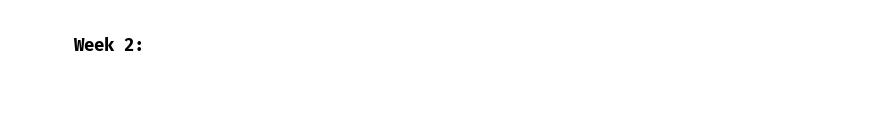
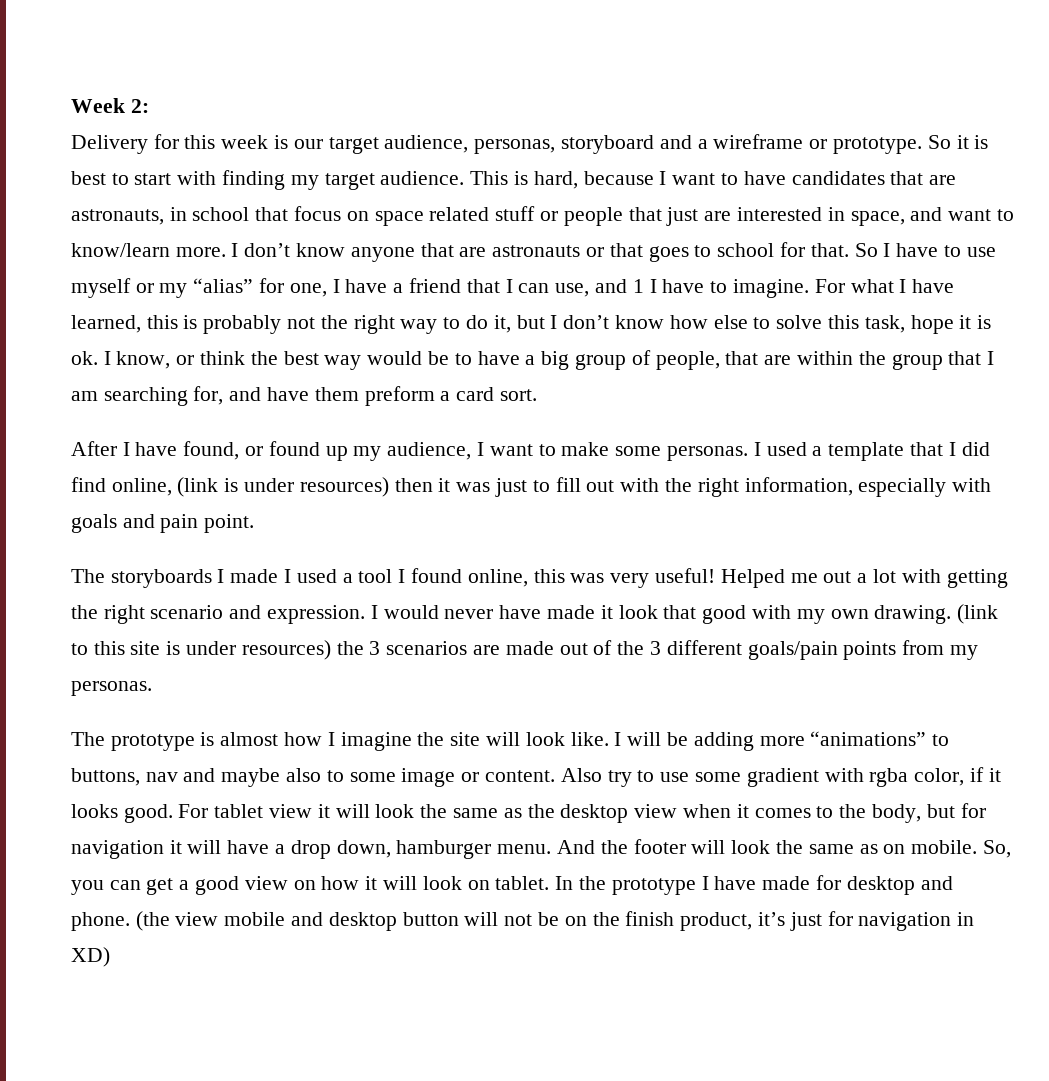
(145, 44) none -> [70,134,989,154] [70,170,957,190] [70,206,1015,226] [70,242,996,262] [70,278,955,298] [70,315,992,334] [70,350,995,370] [70,386,538,406] [70,441,990,461] [70,477,992,497] [70,514,255,533] [70,568,1008,588] [70,604,999,624] [70,640,979,660] [70,681,152,696] [70,731,950,751] [70,767,1001,787] [70,803,986,823] [70,839,1012,859] [70,875,953,895] [70,911,975,931] [70,947,110,967] // Delivery for this week is our target audience, personas, storyboard and a wireframe or prototype. So it is best to start with finding my target audience. This is hard, because I want to have candidates that are astronauts, in school that focus on space related stuff or people that just are interested in space, and want to know/learn more. I don’t know anyone that are astronauts or that goes to school for that. So I have to use myself or my “alias” for one, I have a friend that I can use, and 1 I have to imagine. For what I have learned, this is probably not the right way to do it, but I don’t know how else to solve this task, hope it is ok. I know, or think the best way would be to have a big group of people, that are within the group that I am searching for, and have them preform a card sort. // After I have found, or found up my audience, I want to make some personas. I used a template that I did find online, (link is under resources) then it was just to fill out with the right information, especially with goals and pain point. // The storyboards I made I used a tool I found online, this was very useful! Helped me out a lot with getting the right scenario and expression. I would never have made it look that good with my own drawing. (link to this site is under resources) the 3 scenarios are made out of the 3 different goals/pain points from my personas. // The prototype is almost how I imagine the site will look like. I will be adding more “animations” to buttons, nav and maybe also to some image or content. Also try to use some gradient with rgba color, if it looks good. For tablet view it will look the same as the desktop view when it comes to the body, but for navigation it will have a drop down, hamburger menu. And the footer will look the same as on mobile. So, you can get a good view on how it will look on tablet. In the prototype I have made for desktop and phone. (the view mobile and desktop button will not be on the finish product, it’s just for navigation in XD)

